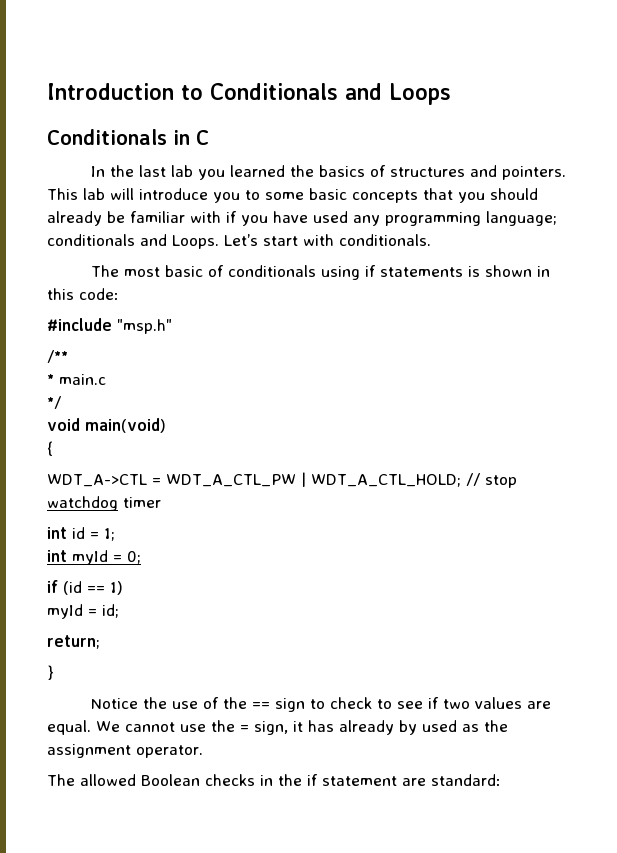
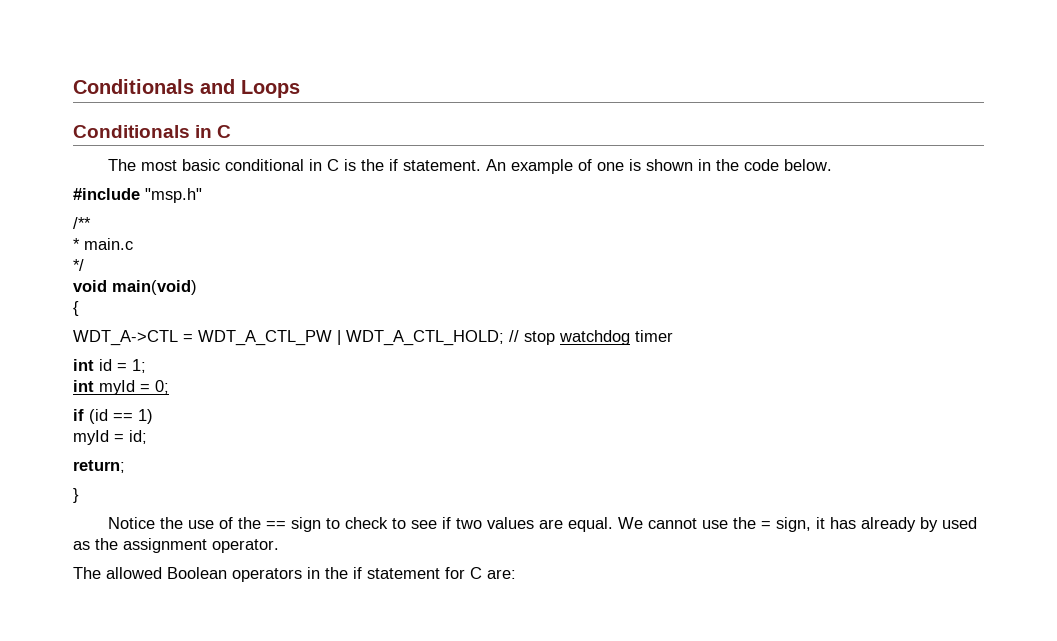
[47,83,203,100] Introduction to -> (73, 86) none
[90,165,566,180] [47,188,538,203] [47,211,557,226] [47,234,431,249] [90,265,550,280] [47,288,119,300] In the last lab you learned the basics of structures and pointers. This lab will introduce you to some basic concepts that you should already be familiar with if you have used any programming language; conditionals and Loops. Let’s start with conditionals. // The most basic of conditionals using if statements is shown in this code: -> [107,159,832,174] The most basic conditional in C is the if statement. An example of one is shown in the code below.
[205,774,255,786] checks -> [232,568,302,582] operators
[402,774,501,786] are standard: -> [445,567,516,579] for C are:

